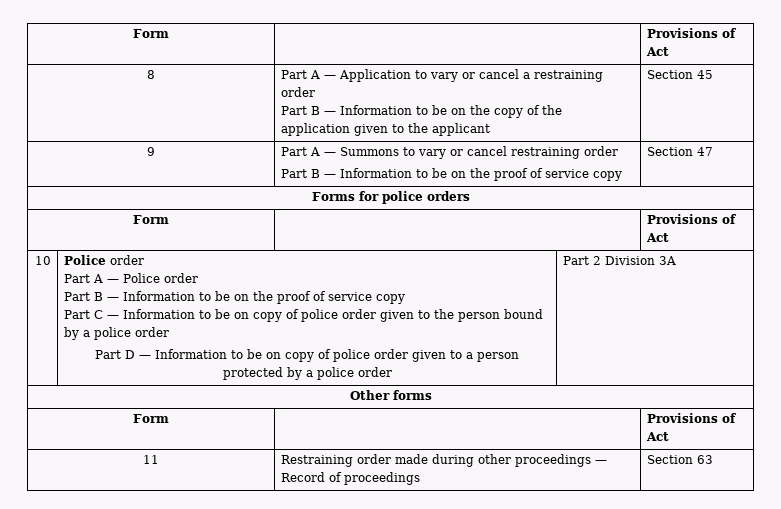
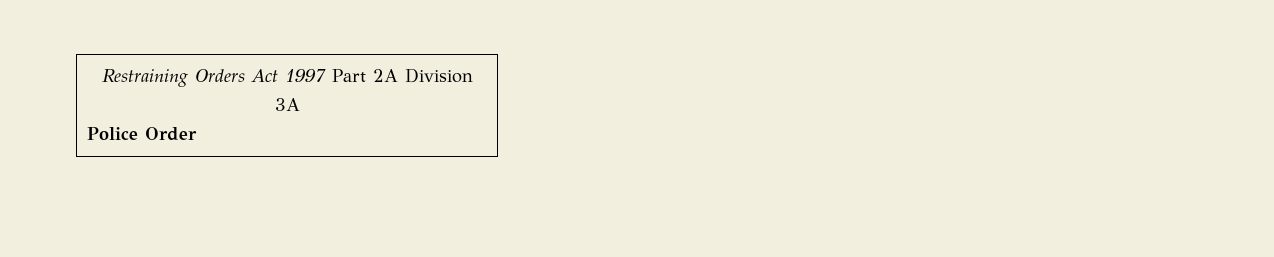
[133,29,169,38] [646,28,736,38] [645,47,669,56] [147,70,155,79] [280,69,603,82] [280,87,315,97] [280,105,562,118] [280,123,490,136] [646,70,713,79] [147,147,155,156] [280,146,618,159] [280,168,622,181] [646,147,713,156] [311,191,470,204] [133,215,169,224] [646,214,736,224] [645,233,669,242] [34,256,51,265] [63,255,144,265] [63,273,198,283] [63,291,405,304] [63,309,543,322] [63,327,169,340] [94,349,519,362] [222,367,392,380] [562,256,676,265] [349,390,432,400] [133,414,169,423] [646,413,736,423] [645,432,669,441] [143,455,159,464] [280,454,607,467] [280,472,420,485] [646,455,713,464] Form | | Provisions of Act // 8 | Part A — Application to vary or cancel a restraining order // Part B — Information to be on the copy of the application given to the applicant | Section 45 // 9 | Part A — Summons to vary or cancel restraining order // Part B — Information to be on the proof of service copy | Section 47 // Forms for police orders // Form | | Provisions of Act // 10 | Police order // Part A — Police order // Part B — Information to be on the proof of service copy // Part C — Information to be on copy of police order given to the person bound by a police order // Part D — Information to be on copy of police order given to a person protected by a police order | Part 2 Division 3A // Other forms // Form | | Provisions of Act // 11 | Restraining order made during other proceedings — Record of proceedings | Section 63 -> [101,68,473,87] [274,98,300,111] [86,127,197,141] Restraining Orders Act 1997 Part 2A Division 3A // Police Order

